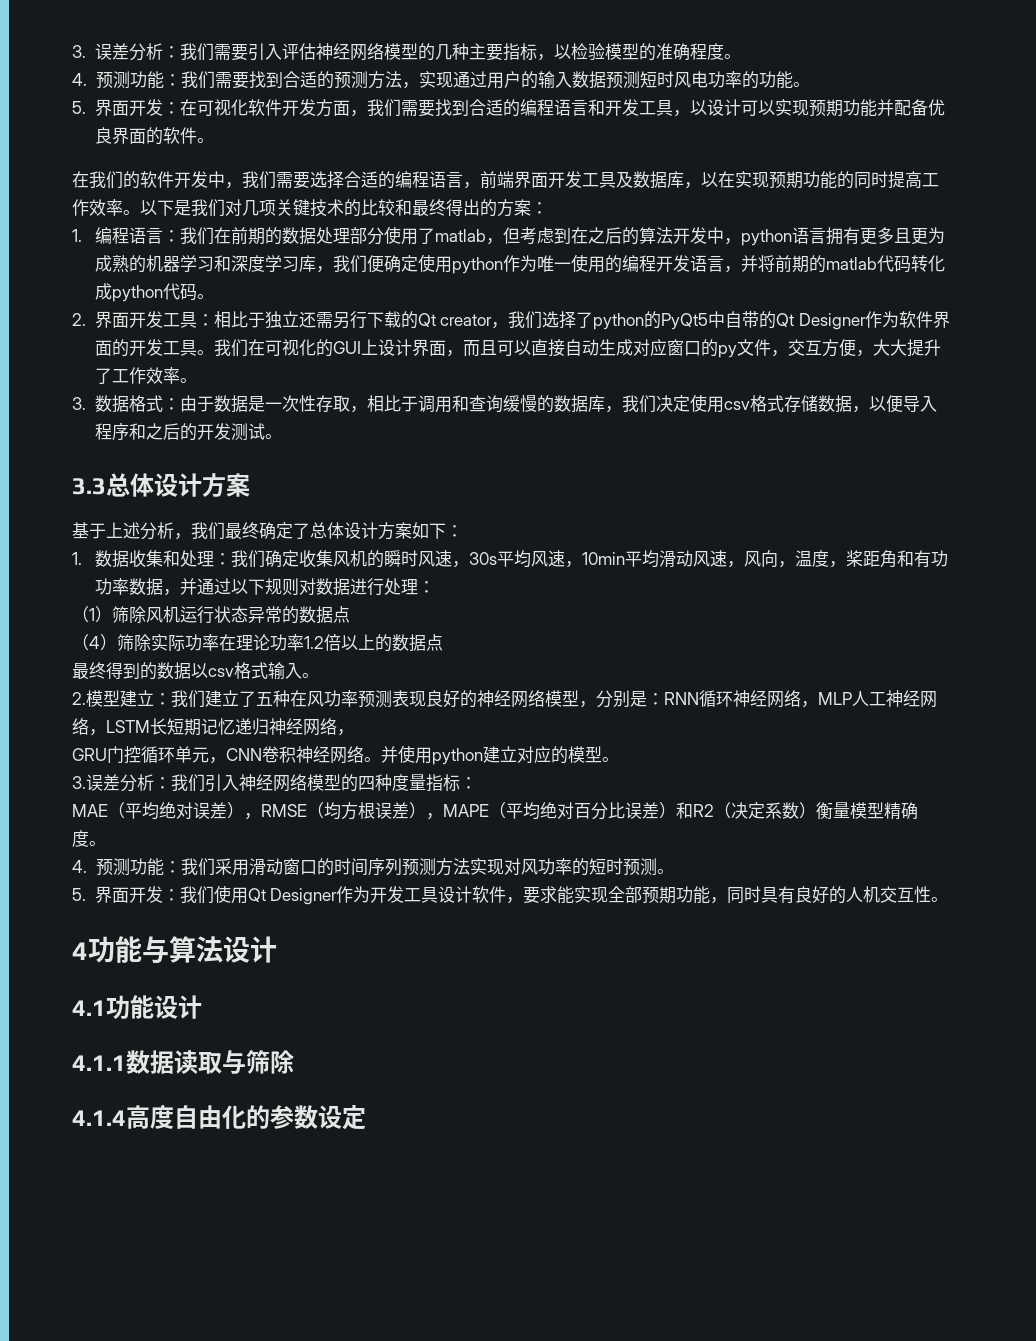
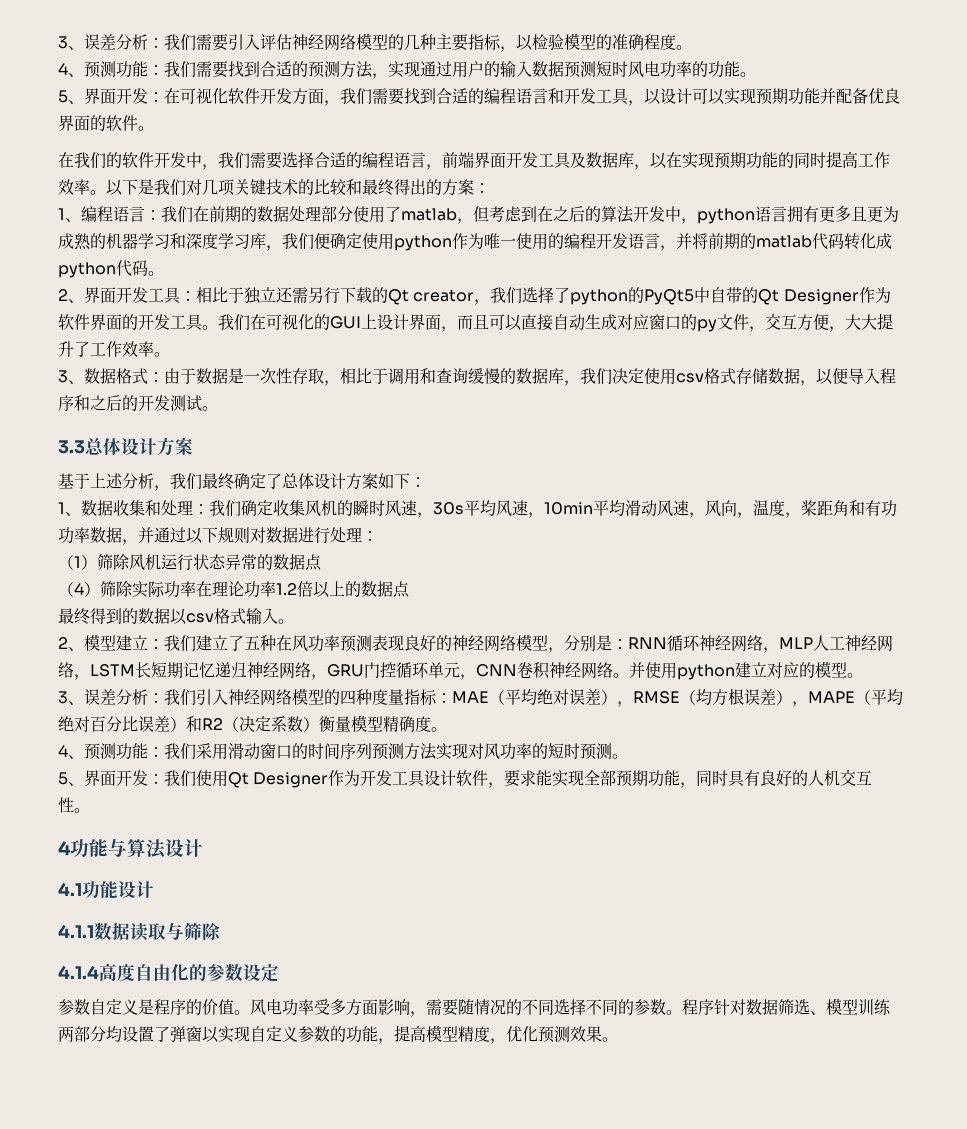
[72,45,86,58] 3. -> [58,36,84,50] 3、
[72,73,87,86] 4. -> [58,63,84,77] 4、
[72,101,86,114] 5. -> [58,90,84,104] 5、
[72,229,82,242] 1. -> [58,208,81,222] 1、
[72,313,86,326] 2. -> [58,289,84,303] 2、
[72,397,86,410] 3. -> [58,370,84,384] 3、
[72,552,82,565] 1. -> [58,502,81,516] 1、
[72,692,86,705] 2. -> [58,637,84,651] 2、
(354, 732) // -> (327, 677) none
[72,776,86,789] 3. -> [58,691,84,705] 3、
(477, 783) // -> (452, 698) none
[72,860,87,873] 4. -> [58,745,84,759] 4、
[72,888,86,901] 5. -> [58,772,84,786] 5、
(366, 1117) none -> [58,998,891,1017] [58,1025,618,1044] // 参数自定义是程序的价值。风电功率受多方面影响，需要随情况的不同选择不同的参数。程序针对数据筛选、模型训练两部分均设置了弹窗以实现自定义参数的功能，提高模型精度，优化预测效果。

